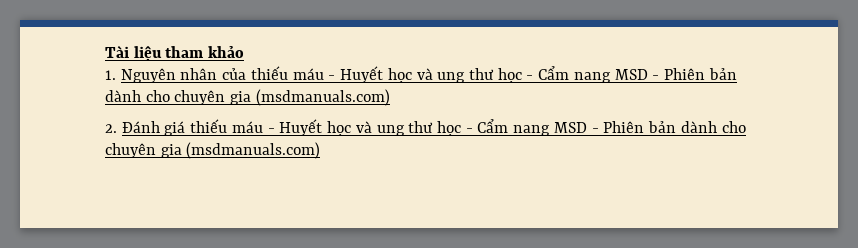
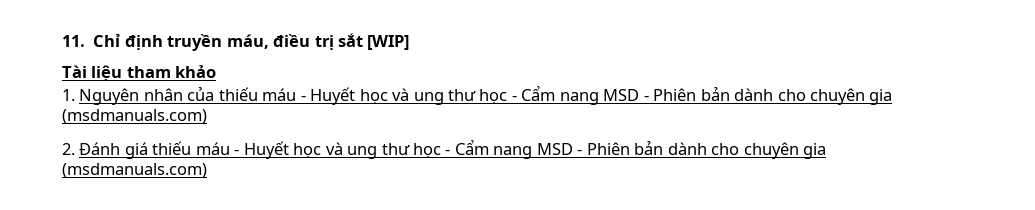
(105, 51) none -> [62,33,410,51] 11. Chỉ định truyền máu, điều trị sắt [WIP] //

